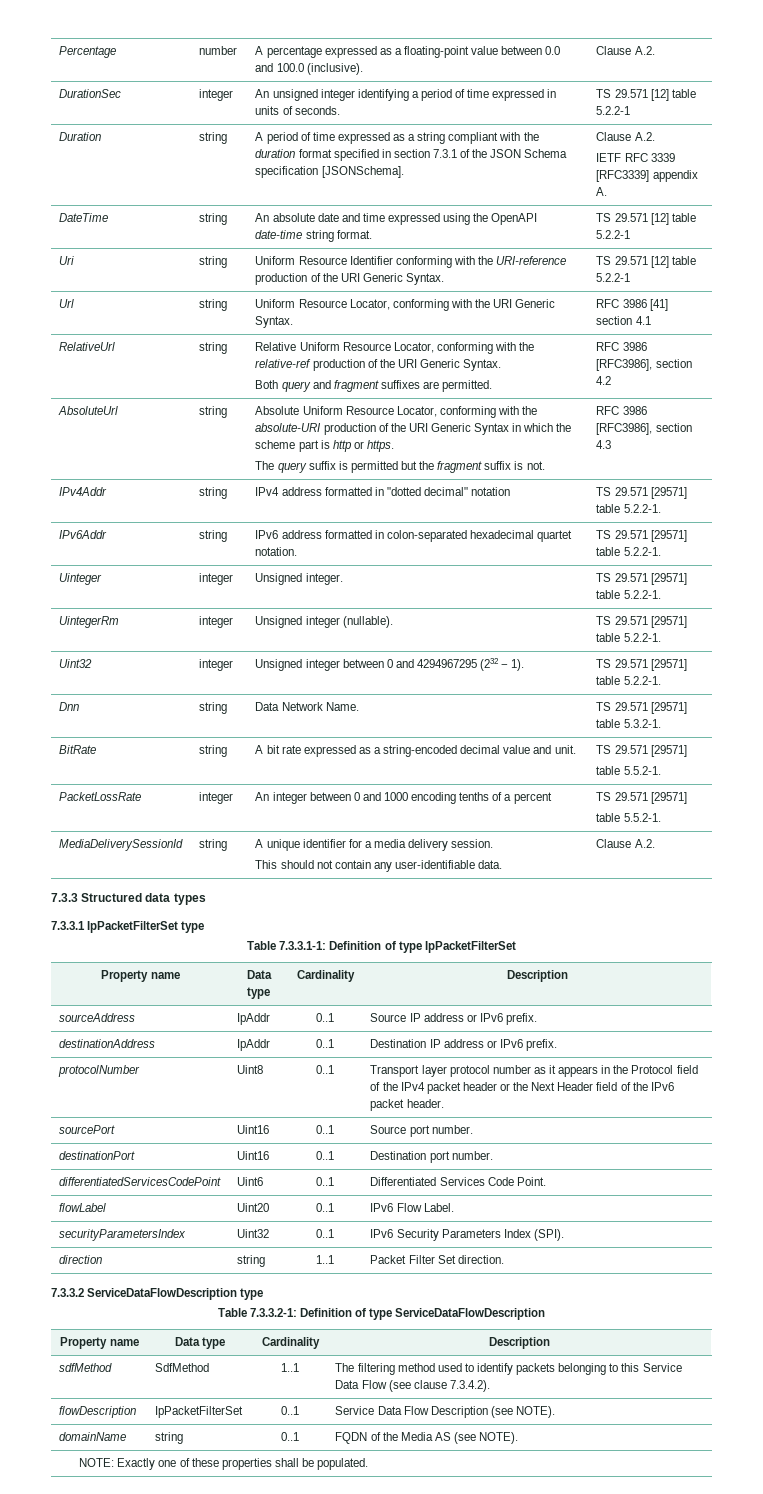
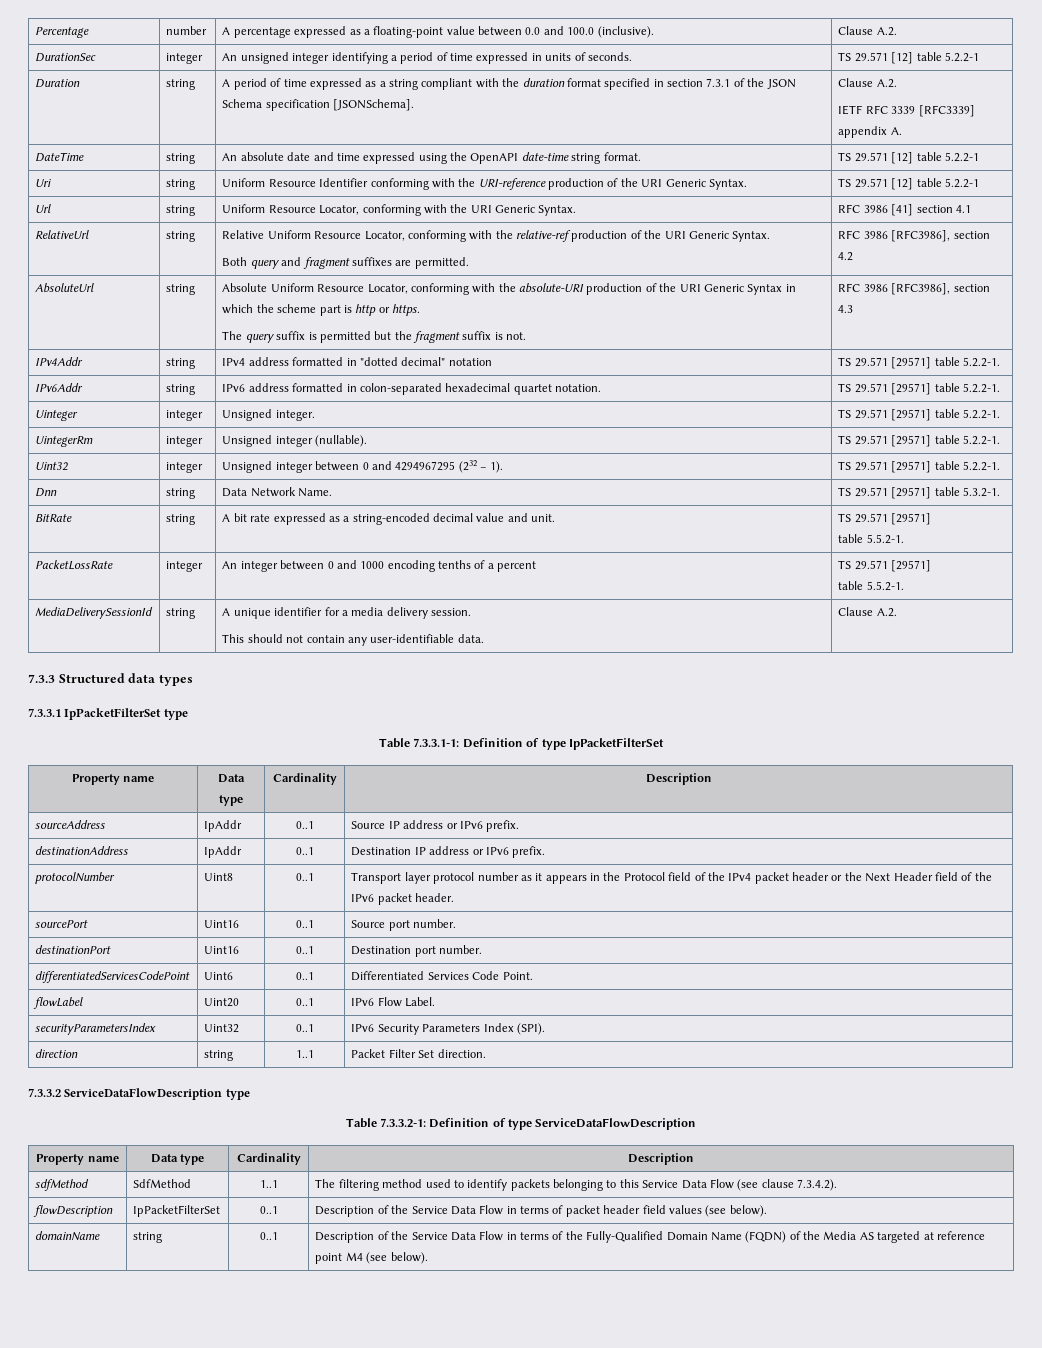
[335,1406,556,1418] [59,1432,127,1441] [155,1432,184,1444] [281,1432,299,1441] [335,1432,519,1444] [79,1458,369,1470] Service Data Flow Description (see NOTE). // domainName | string | 0..1 | FQDN of the Media AS (see NOTE). // NOTE: Exactly one of these properties shall be populated. -> [315,1205,767,1217] [35,1231,101,1241] [133,1232,163,1243] [259,1232,278,1240] [315,1231,985,1243] [315,1252,428,1264] Description of the Service Data Flow in terms of packet header field values (see below). // domainName | string | 0..1 | Description of the Service Data Flow in terms of the Fully-Qualified Domain Name (FQDN) of the Media AS targeted at reference point M4 (see below).

